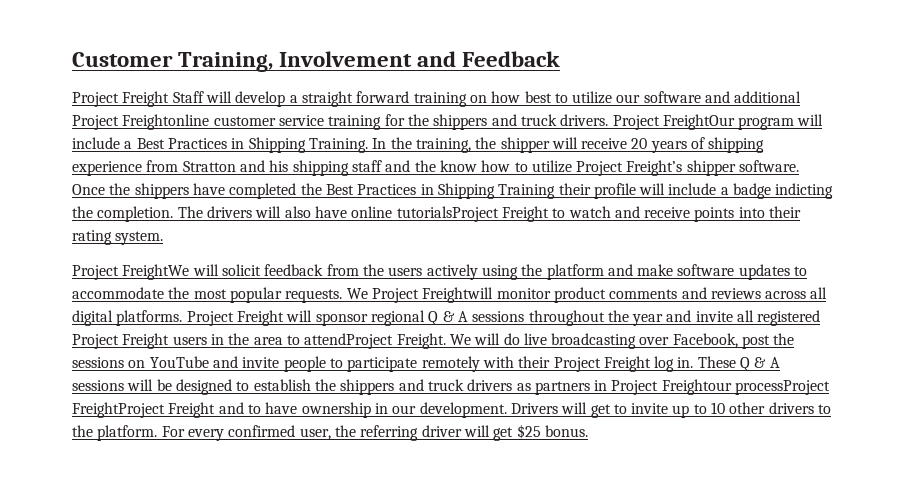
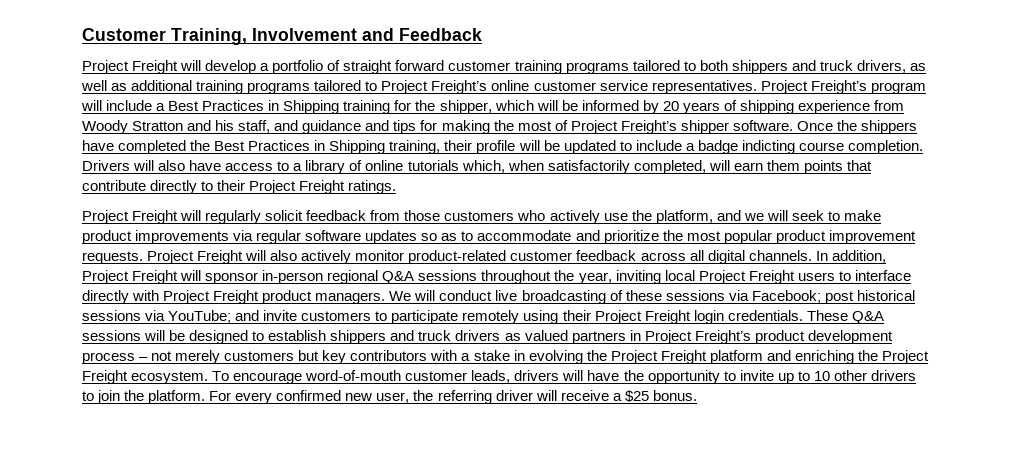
[172,91,204,103] Staff -> (179, 67) none
[301,91,802,107] [72,114,735,130] straight forward training on how best to utilize our software and additional Project Freightonline customer service training for the shippers and truck drivers. Project FreightOur -> [272,60,926,74] [81,80,867,94] portfolio of straight forward customer training programs tailored to both shippers and truck drivers, as well as additional training programs tailored to Project Freight’s online customer service representatives. Project Freight’s
[308,137,628,153] Training. In the training, the shipper will receive -> [343,100,659,114] training for the shipper, which will be informed by
(179, 166) none -> [82,120,128,134] Woody
[292,160,572,176] shipping staff and the know how to utilize -> [238,120,568,134] staff, and guidance and tips for making the most of
[498,184,556,199] Training -> [389,140,441,154] training,
(666, 189) none -> [543,140,632,154] be updated to
[72,206,802,222] [72,230,164,245] [72,264,808,280] [72,287,828,303] [72,310,821,326] [72,333,446,349] the completion. The drivers will also have online tutorialsProject Freight to watch and receive points into their rating system. // Project FreightWe will solicit feedback from the users actively using the platform and make software updates to accommodate the most popular requests. We Project Freightwill monitor product comments and reviews across all digital platforms. Project Freight will sponsor regional Q & A sessions throughout the year and invite all registered Project Freight users in the area to attendProject Freight. -> [798,140,923,154] [82,160,872,174] [82,180,397,194] [82,210,881,224] [82,230,916,244] [82,250,886,264] [82,270,911,284] [82,290,386,304] course completion. Drivers will also have access to a library of online tutorials which, when satisfactorily completed, will earn them points that contribute directly to their Project Freight ratings. // Project Freight will regularly solicit feedback from those customers who actively use the platform, and we will seek to make product improvements via regular software updates so as to accommodate and prioritize the most popular product improvement requests. Project Freight will also actively monitor product-related customer feedback across all digital channels. In addition, Project Freight will sponsor in-person regional Q&A sessions throughout the year, inviting local Project Freight users to interface directly with Project Freight product managers.
[503,333,520,345] do -> [439,290,493,301] conduct
[639,333,795,349] [72,356,326,372] over Facebook, post the sessions on YouTube and invite people -> [609,290,915,304] [82,310,372,323] of these sessions via Facebook; post historical sessions via YouTube; and invite customers
[482,356,780,372] with their Project Freight log in. These Q & A -> [523,310,884,324] using their Project Freight login credentials. These Q&A
[314,379,336,391] the -> (327, 335) none
(531, 387) none -> [524,330,568,341] valued
[661,379,831,395] [72,402,611,418] Freightour processProject FreightProject Freight and to have ownership in our development. Drivers will get -> [694,330,893,344] [82,350,929,364] [82,370,720,384] Freight’s product development process – not merely customers but key contributors with a stake in evolving the Project Freight platform and enriching the Project Freight ecosystem. To encourage word-of-mouth customer leads, drivers will have the opportunity
(832, 409) none -> [97,390,121,404] join
(296, 431) none -> [345,393,373,401] new
[493,427,514,441] get -> [560,390,622,401] receive a

